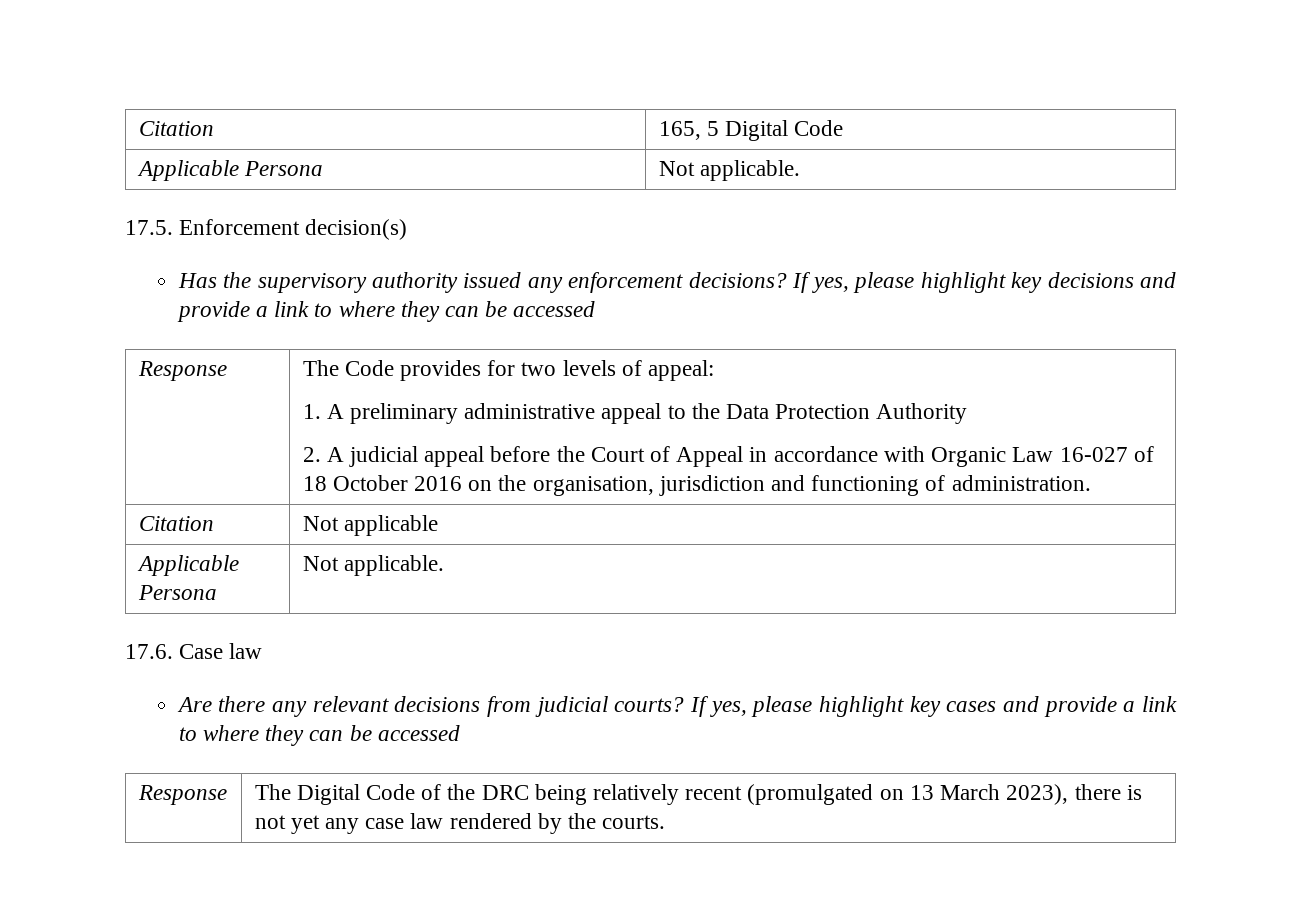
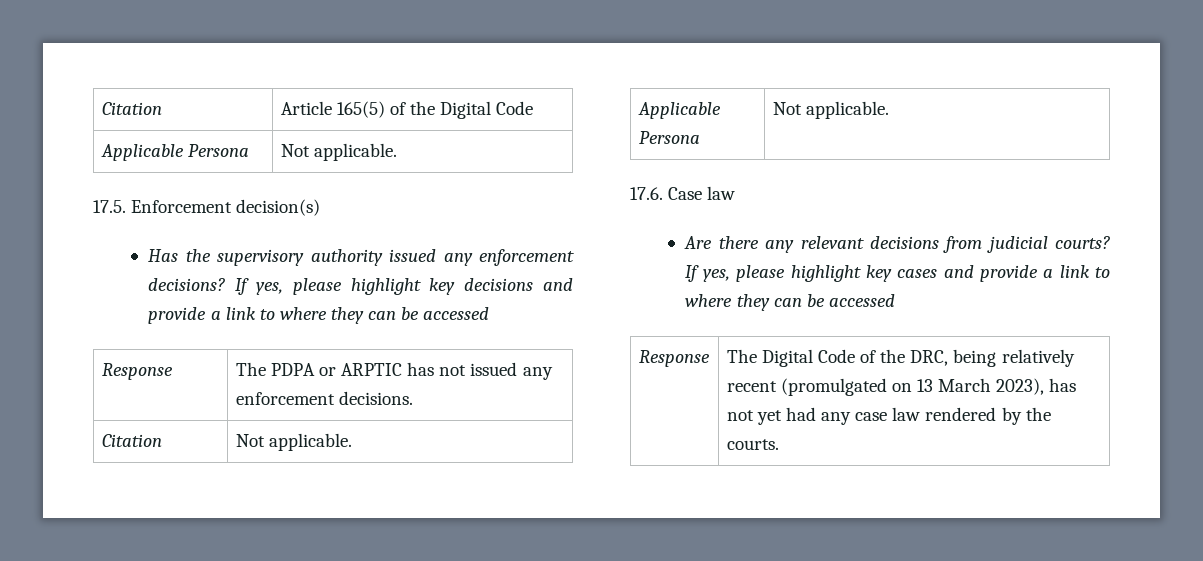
[138,121,214,136] [658,121,719,140] Citation | 165, 5 -> [101,102,162,115] [280,101,436,118] Citation | Article 165(5) of the
[344,360,715,381] [302,403,968,424] [302,446,1154,467] [302,475,1091,496] Code provides for two levels of appeal: // 1. A preliminary administrative appeal to the Data Protection Authority // 2. A judicial appeal before the Court of Appeal in accordance with Organic Law 16-027 of 18 October 2016 on the organisation, jurisdiction and functioning of administration. -> [270,362,553,380] [235,391,413,405] PDPA or ARPTIC has not issued any enforcement decisions.
[343,515,438,536] applicable -> [268,433,352,451] applicable.
[481,785,529,800] DRC -> [910,350,949,366] DRC,
[1074,784,1142,800] there is -> [1049,378,1077,392] has
(320, 824) none -> [785,407,816,421] had

